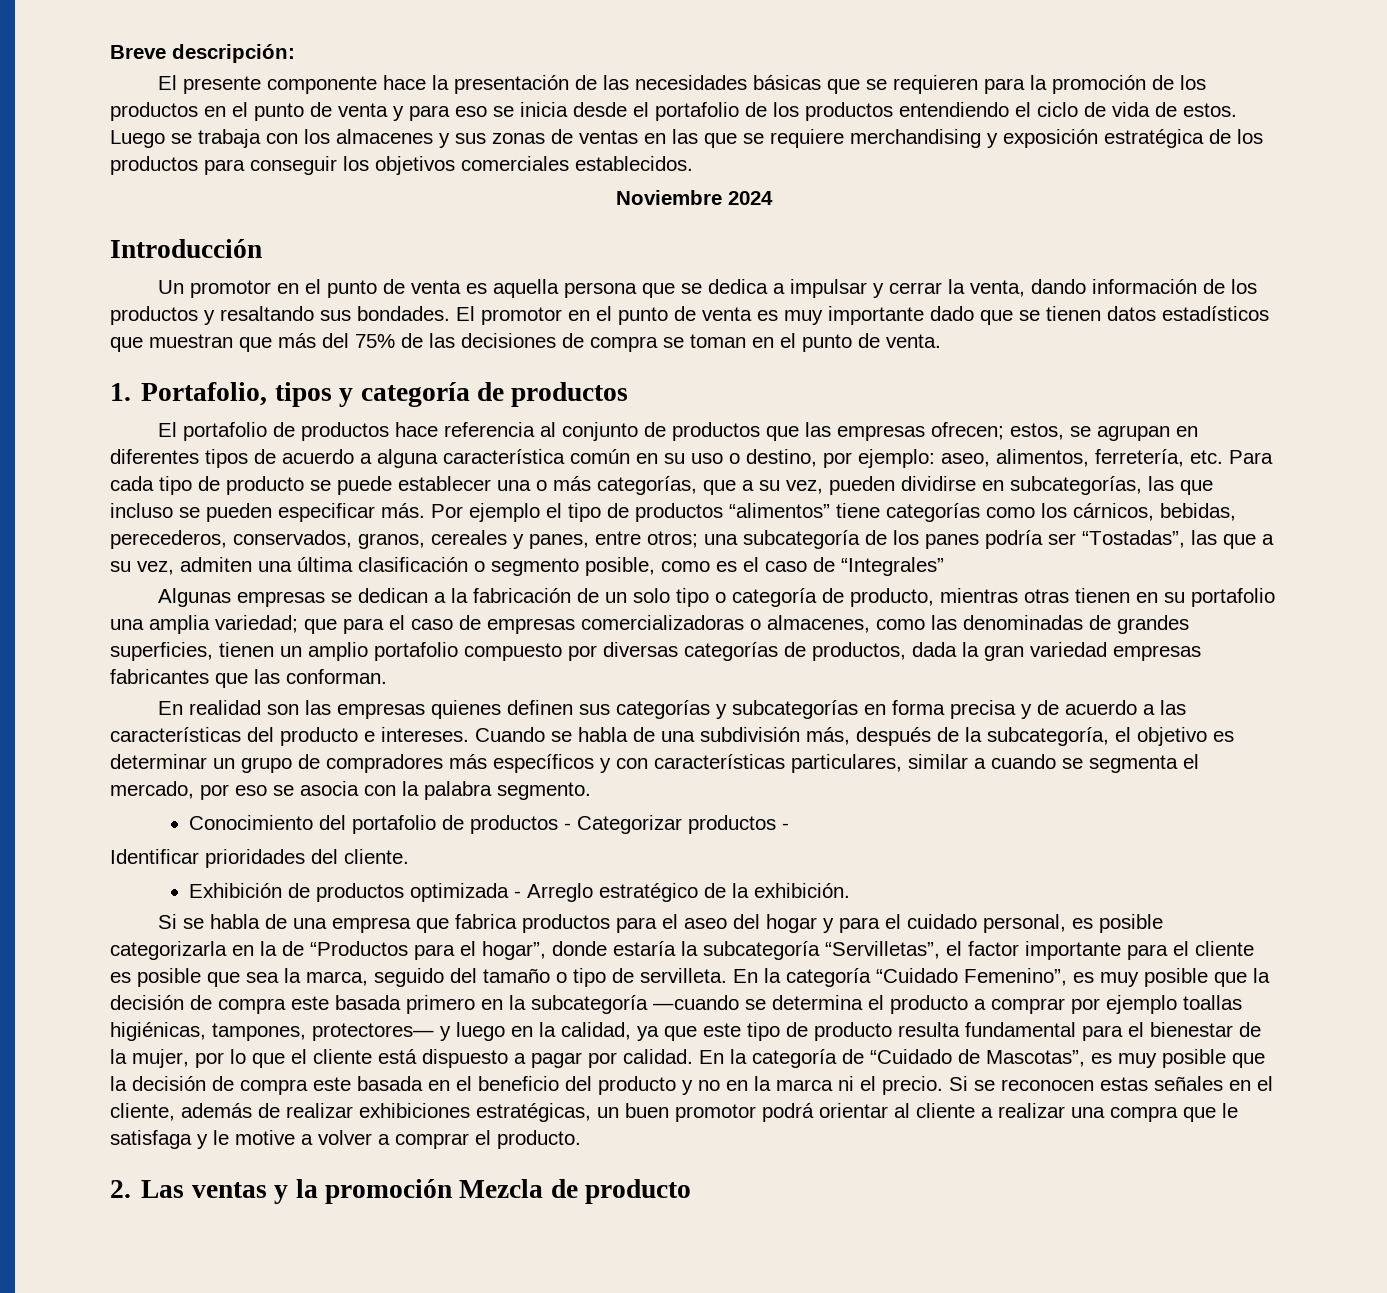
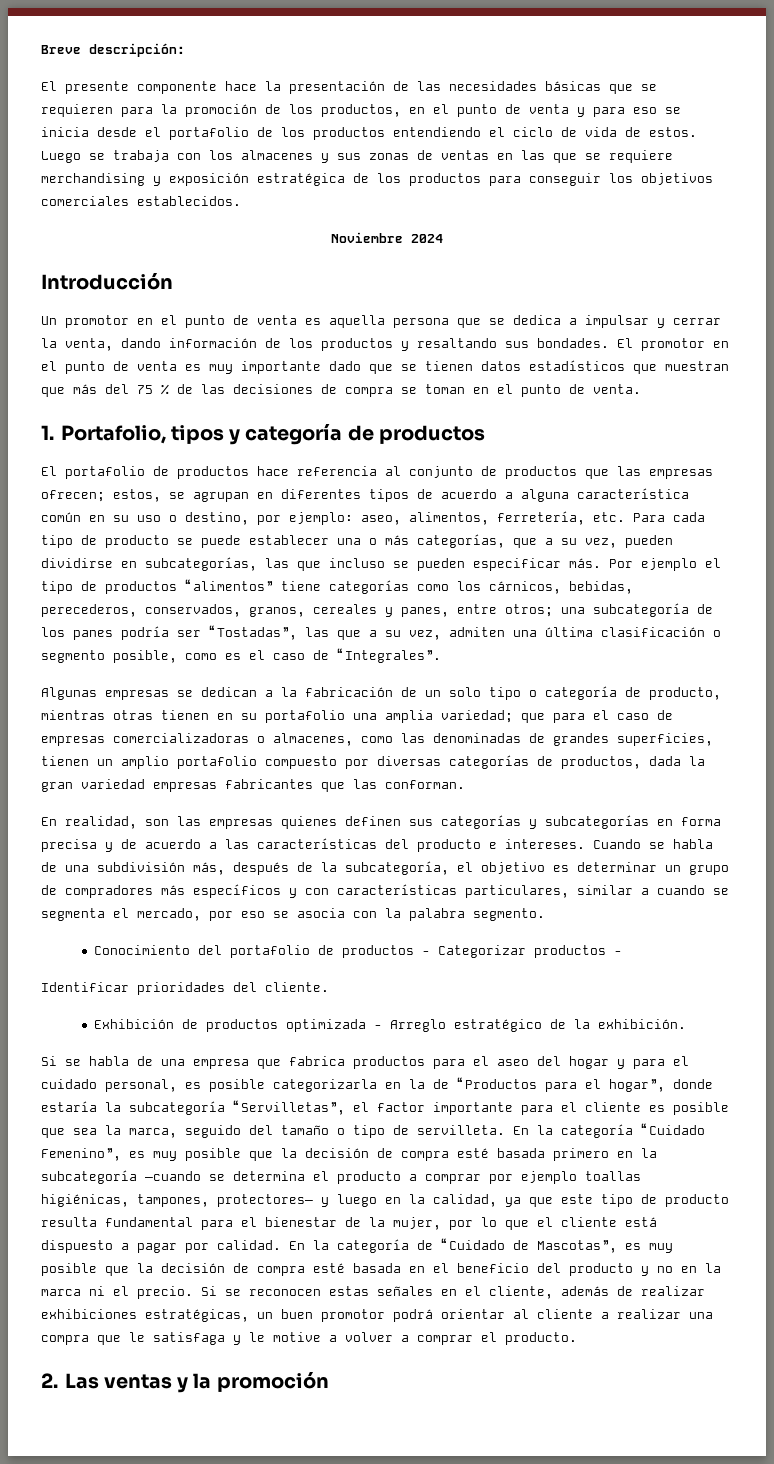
[110,102,198,121] productos -> [321,104,401,117] productos,
[355,334,395,348] 75% -> [137,384,169,395] 75 %
[841,557,944,576] “Integrales” -> [337,648,441,663] “Integrales”.
[188,700,261,715] realidad -> [65,816,137,829] realidad,
[291,996,329,1010] este -> [457,1148,489,1158] esté
[313,1077,351,1091] este -> [313,1263,345,1273] esté
[459,1179,692,1204] Mezcla de producto -> (329, 1382) none

